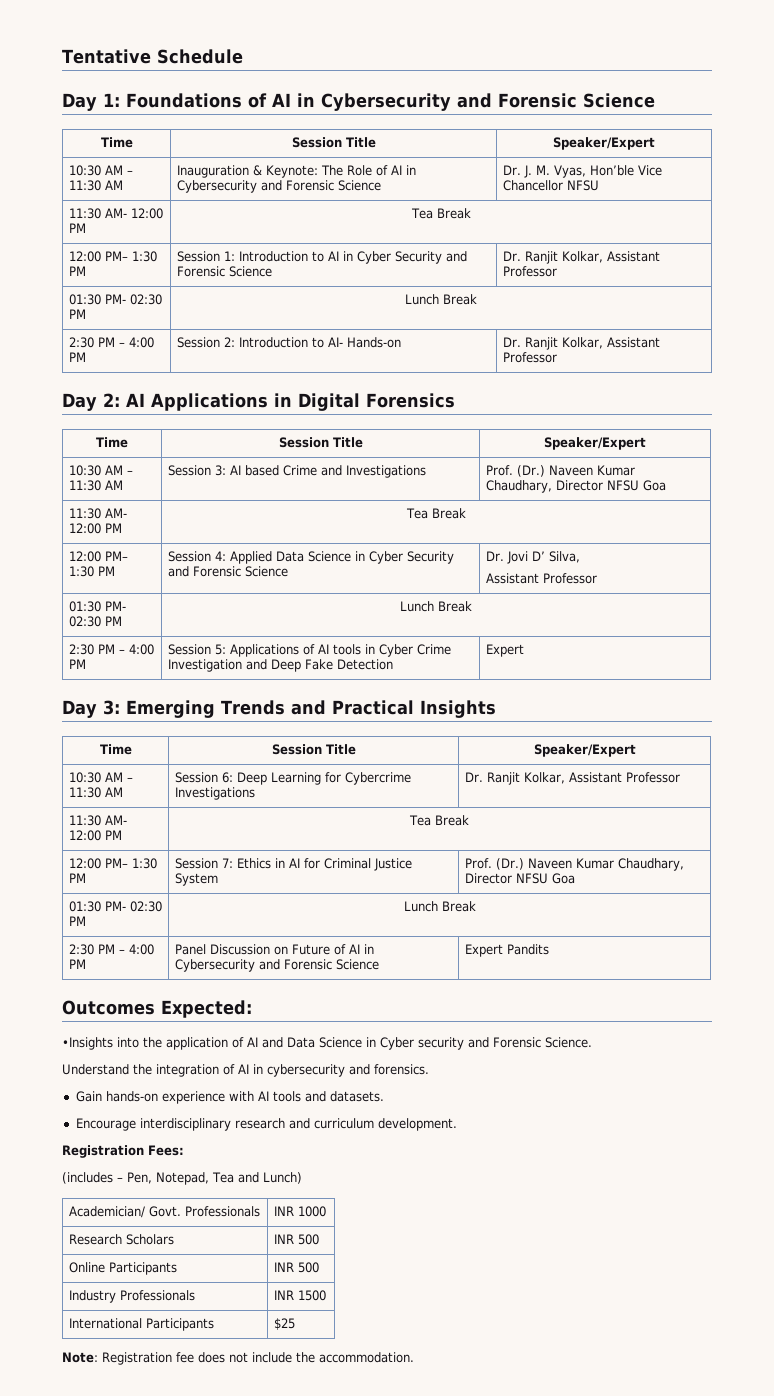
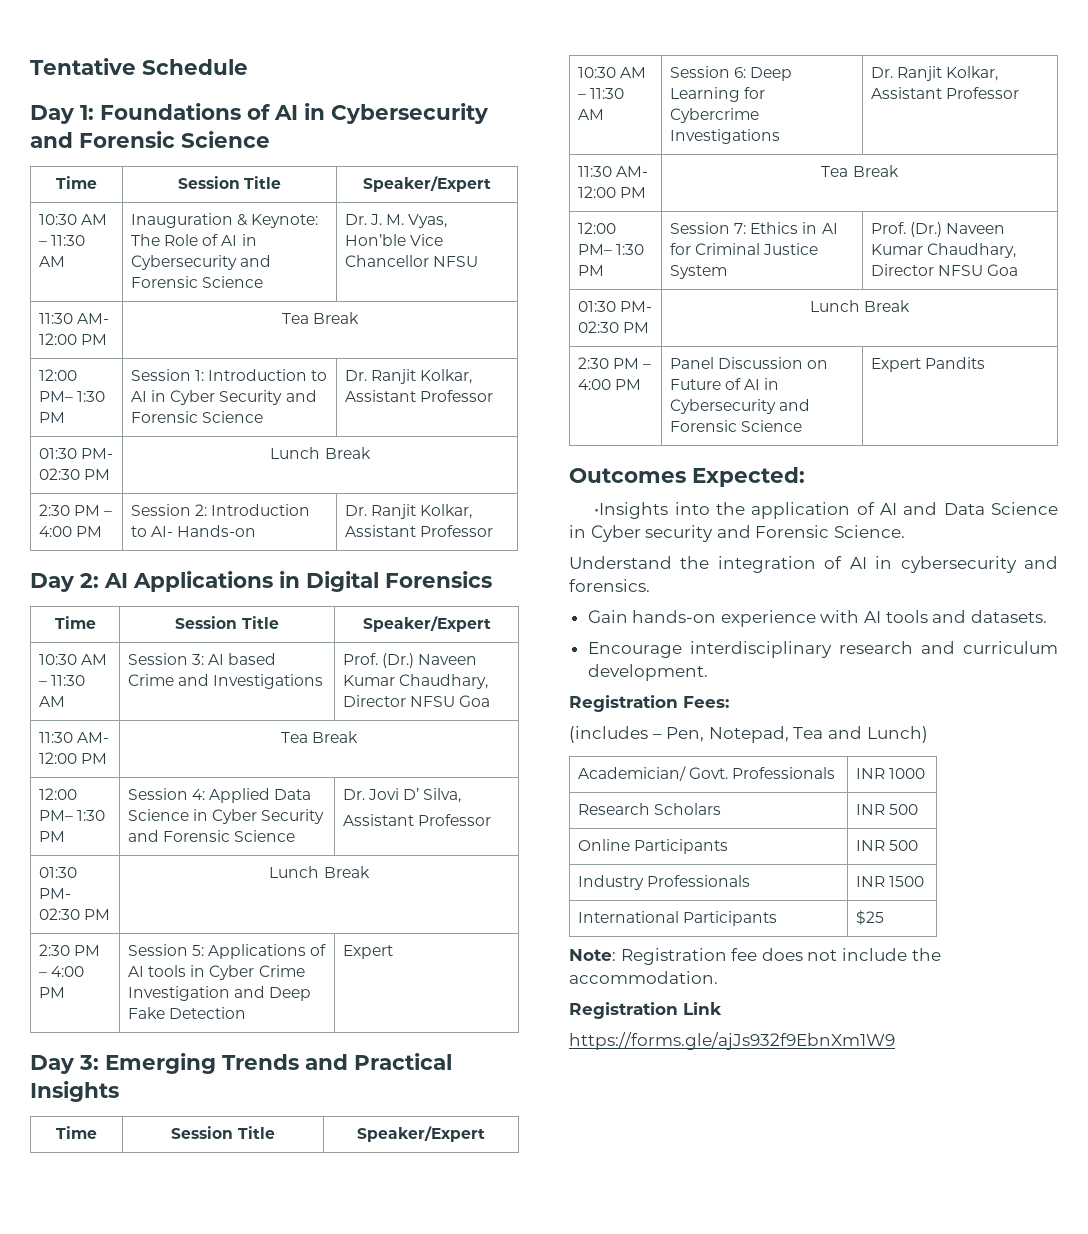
(414, 1357) none -> [569,1002,722,1019] [569,1032,895,1050] // Registration Link // https://forms.gle/ajJs932f9EbnXm1W9

